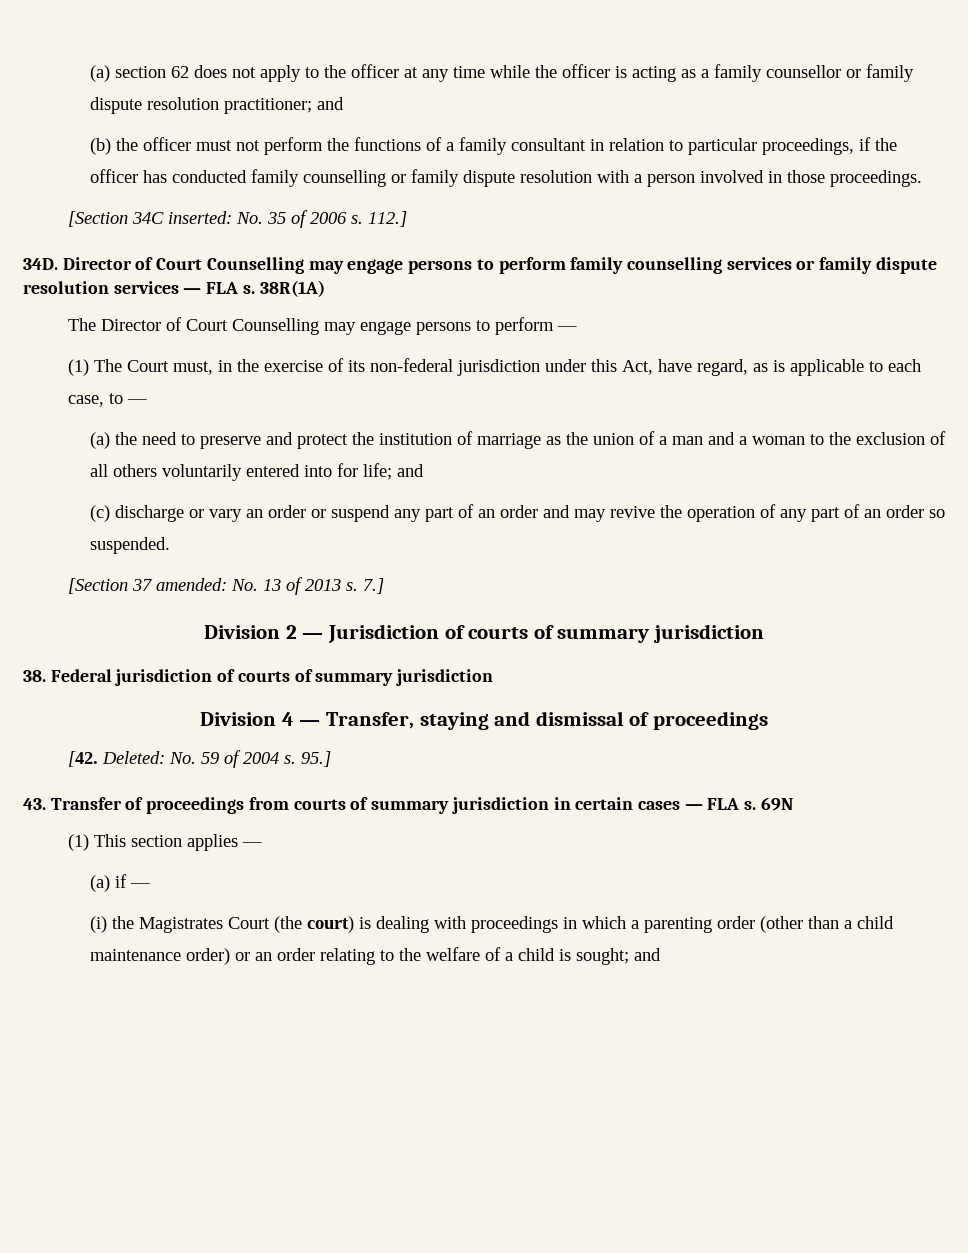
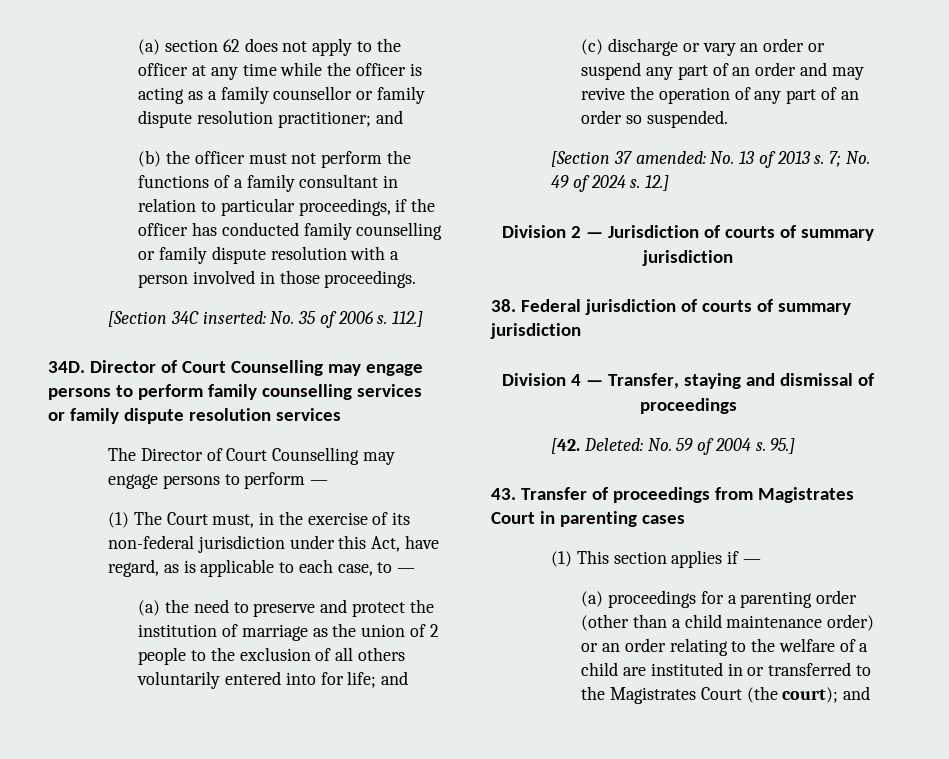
[183,280,325,297] — FLA s. 38R(1A) -> (341, 414) none
[658,432,805,445] a man and a woman -> [429,624,439,637] [138,647,187,665] 2 people
[362,578,384,594] 7.] -> [829,151,870,167] [551,175,670,192] 7; No. 49 of 2024 s. 12.]
[293,797,793,814] courts of summary jurisdiction in certain cases — FLA s. 69N -> [757,487,854,503] [491,511,685,527] Magistrates Court in parenting cases
[241,842,262,847] [89,874,150,892] [89,916,626,933] — // (a) if — // (i) the Magistrates Court (the court) is dealing with proceedings in which -> [727,551,761,564] [581,590,724,608] if — // (a) proceedings for
[558,948,629,965] is sought; -> [623,662,871,676] [581,686,839,704] are instituted in or transferred to the Magistrates Court (the court);

